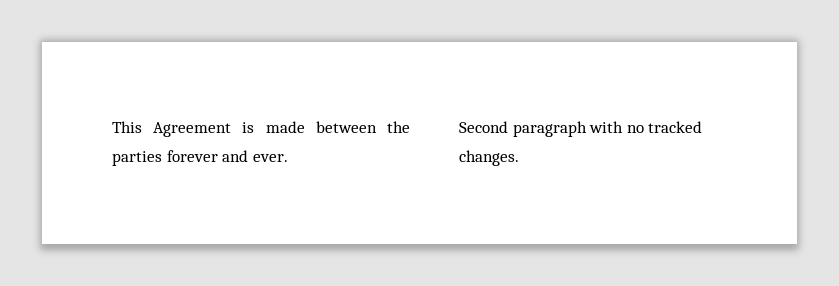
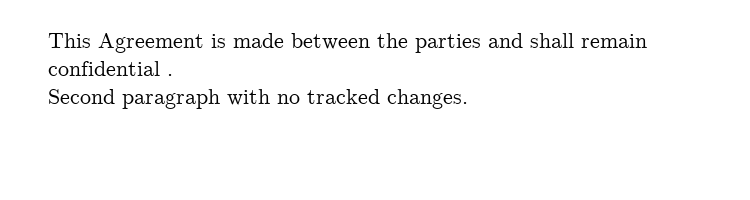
[166,150,288,162] forever and ever. -> [488,33,647,48] [48,61,173,76] and shall remain confidential .

